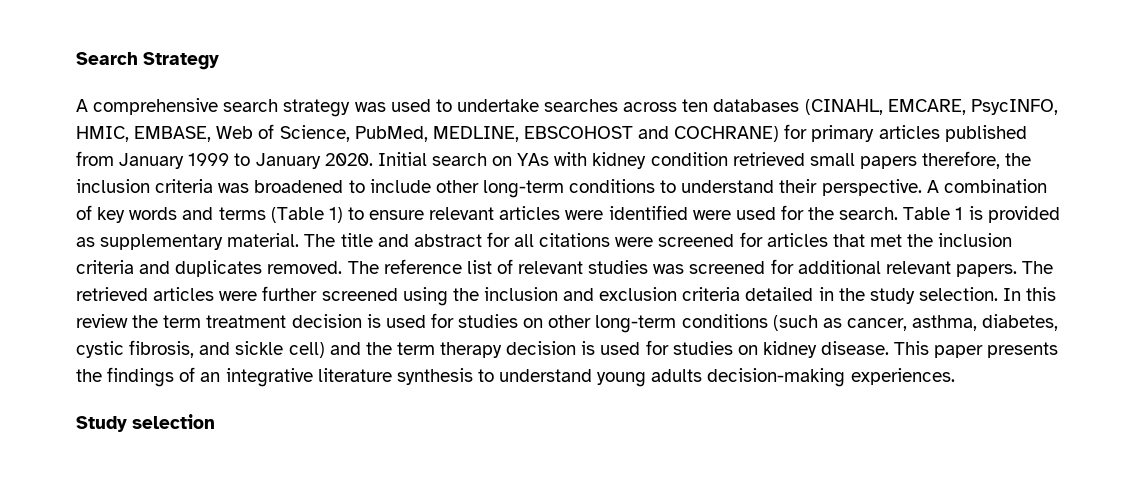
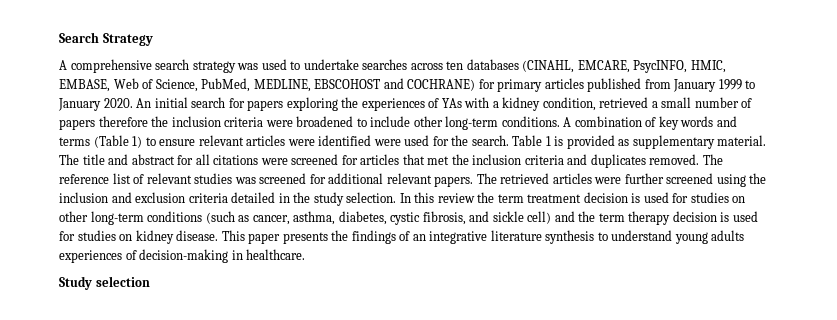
[377,151,1032,169] [76,179,250,193] Initial search on YAs with kidney condition retrieved small papers therefore, the inclusion criteria was -> [136,97,753,111] [59,116,293,130] An initial search for papers exploring the experiences of YAs with a kidney condition, retrieved a small number of papers therefore the inclusion criteria were
[569,179,922,196] conditions to understand their perspective. -> [501,116,560,127] conditions.
[707,368,955,387] decision-making experiences. -> [59,249,306,263] experiences of decision-making in healthcare.

